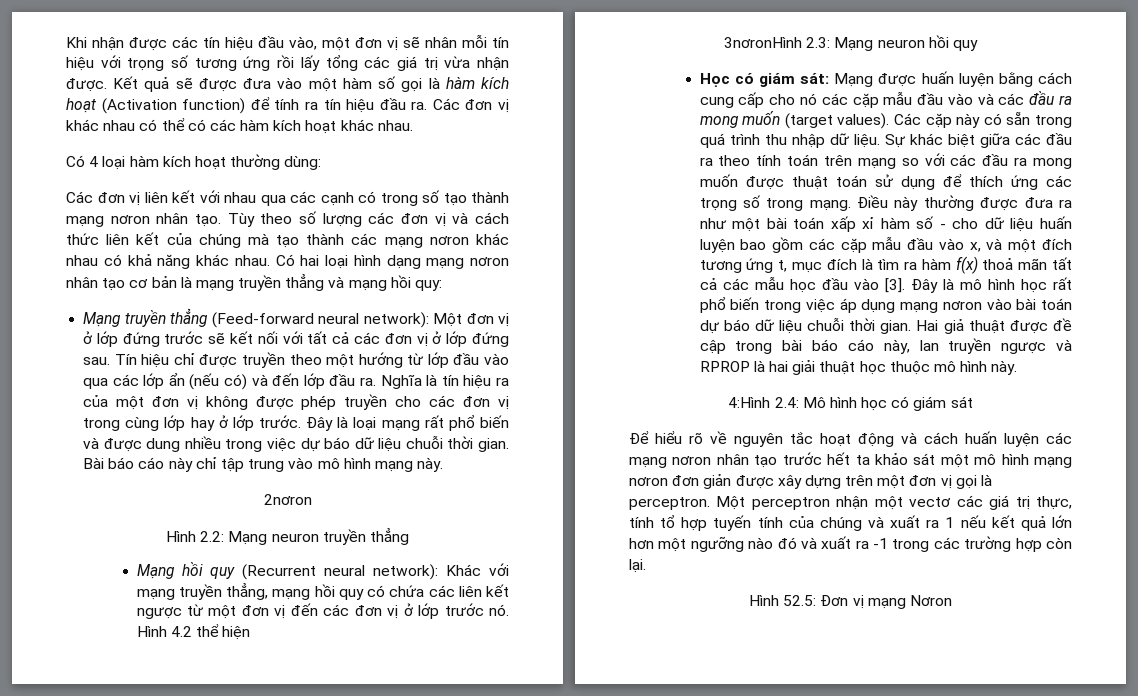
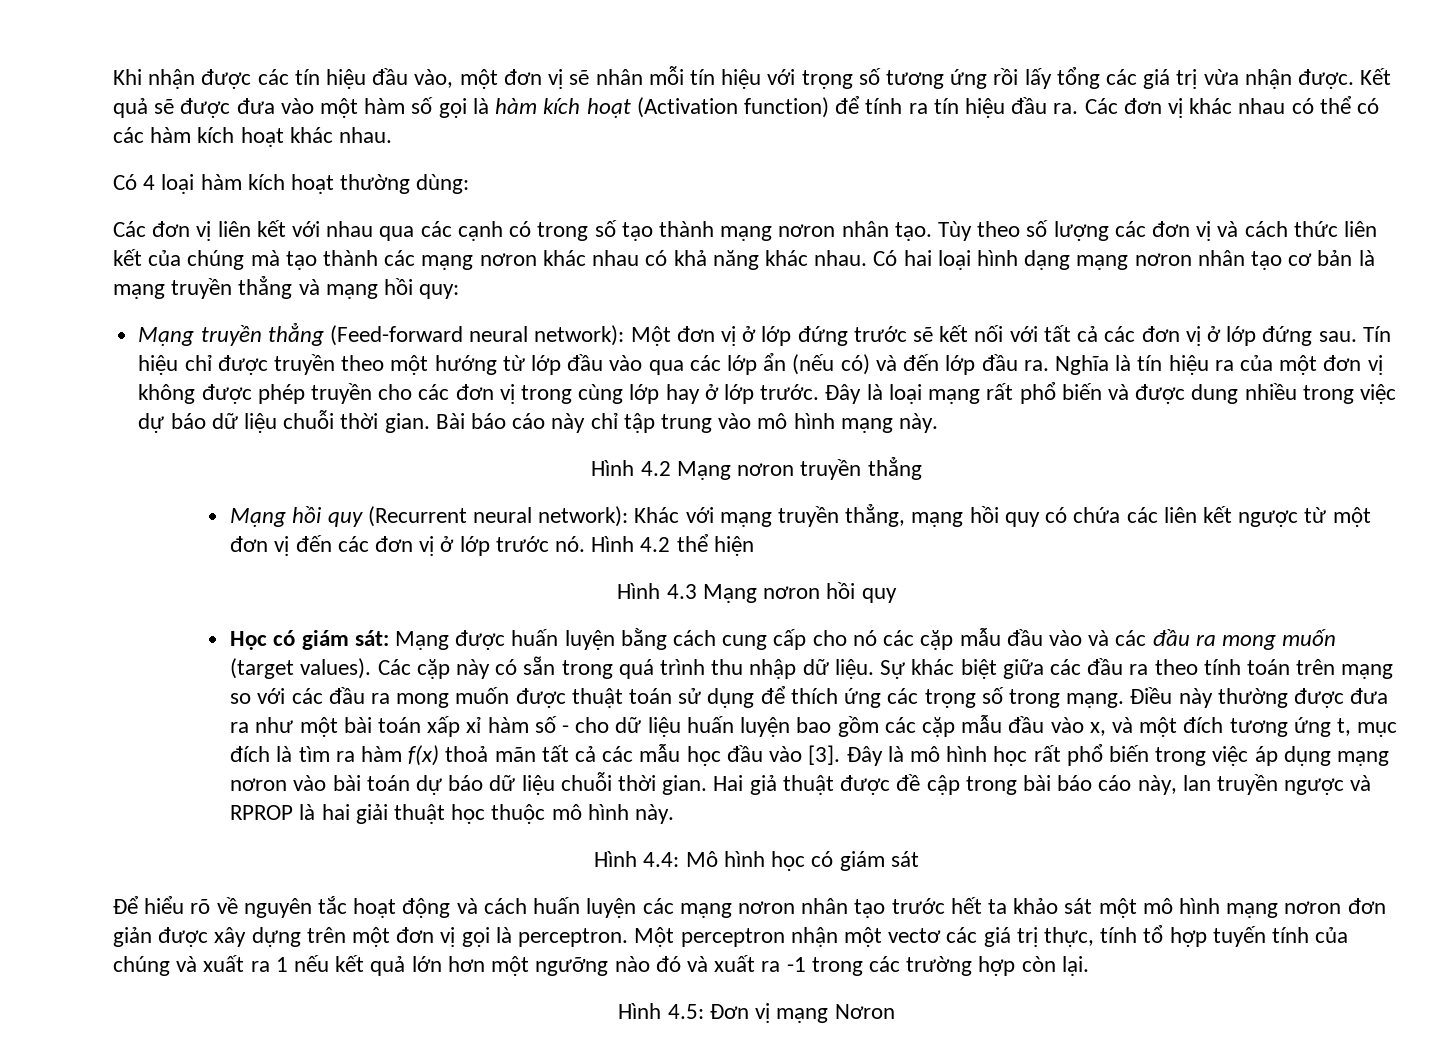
[263,494,312,505] [166,531,319,545] // 2nơron // Hình 2.2: Mạng neuron -> [591,460,795,480] // Hình 4.2 Mạng nơron
[724,37,925,51] 3nơronHình 2.3: Mạng neuron -> [617,583,821,603] Hình 4.3 Mạng nơron
[728,397,799,408] 4:Hình 2.4: -> [594,851,680,867] Hình 4.4:
[783,595,817,606] 52.5: -> [667,1004,704,1019] 4.5:

